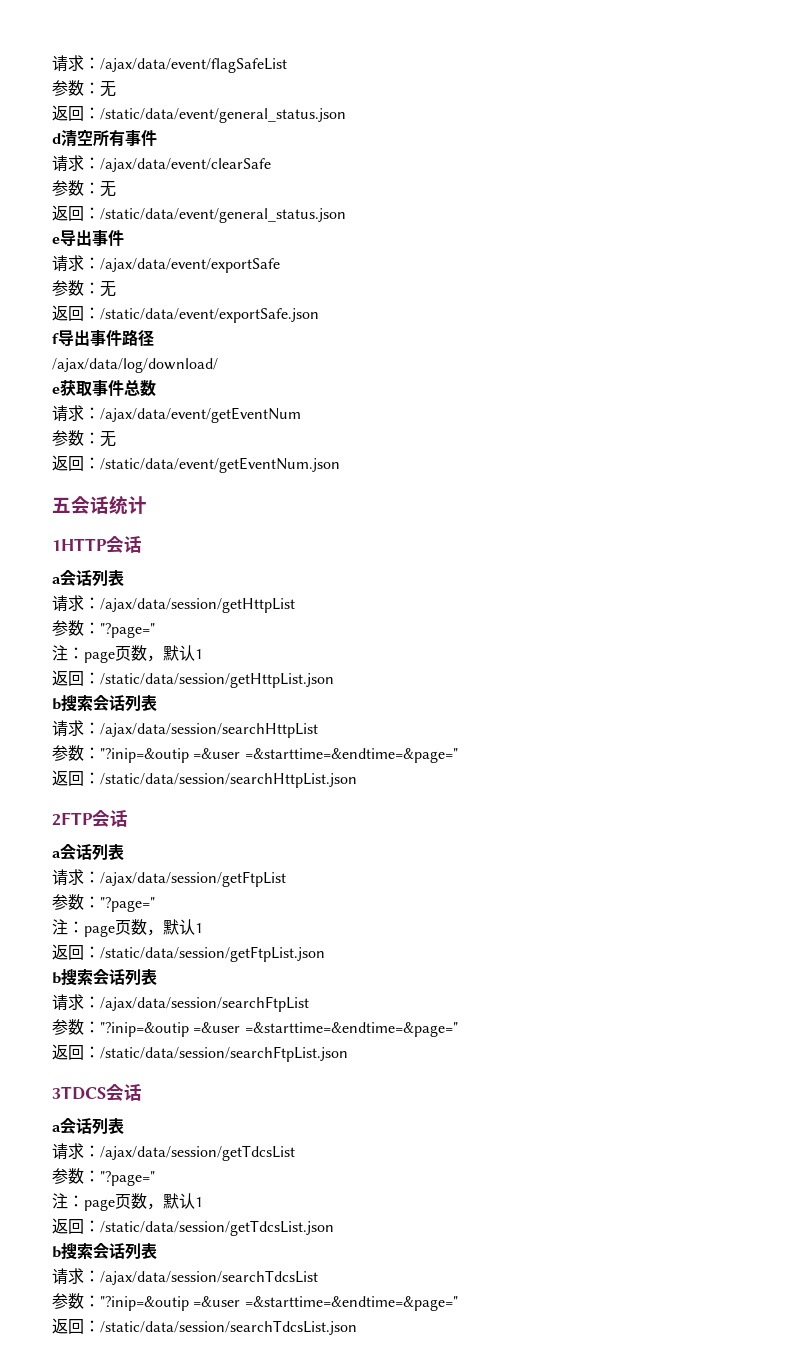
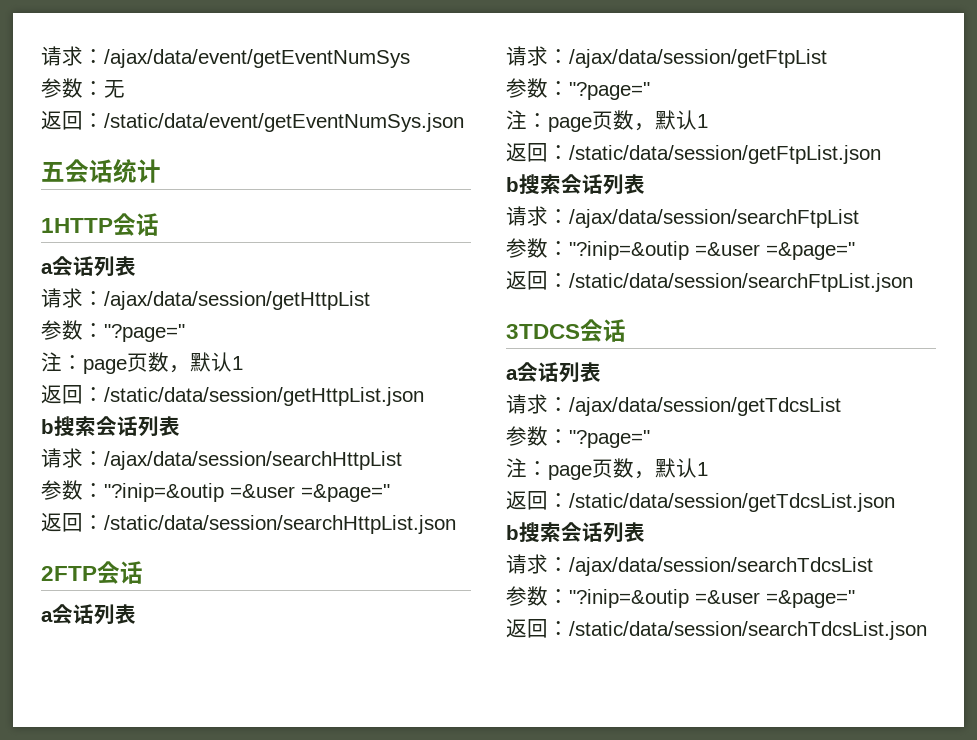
[52,55,287,73] [52,80,116,97] [52,105,346,123] [52,129,157,147] [52,155,271,172] [52,180,116,197] [52,205,346,223] [52,229,124,246] [52,255,280,273] [52,280,116,297] [52,305,319,323] [52,329,154,346] [52,358,218,373] [52,379,156,397] [52,405,301,423] [52,430,116,447] [52,455,340,473] 请求：/ajax/data/event/flagSafeList // 参数：无 // 返回：/static/data/event/general_status.json // d清空所有事件 // 请求：/ajax/data/event/clearSafe // 参数：无 // 返回：/static/data/event/general_status.json // e导出事件 // 请求：/ajax/data/event/exportSafe // 参数：无 // 返回：/static/data/event/exportSafe.json // f导出事件路径 // /ajax/data/log/download/ // e获取事件总数 // 请求：/ajax/data/event/getEventNum // 参数：无 // 返回：/static/data/event/getEventNum.json -> [41,46,410,68] [41,78,125,98] [41,110,464,132] 请求：/ajax/data/event/getEventNumSys // 参数：无 // 返回：/static/data/event/getEventNumSys.json
[244,748,458,763] =&starttime=&endtime=&page=" -> [301,484,390,502] =&page="
[244,1022,458,1037] =&starttime=&endtime=&page=" -> [766,242,855,260] =&page="
[244,1296,458,1311] =&starttime=&endtime=&page=" -> [766,590,855,608] =&page="

